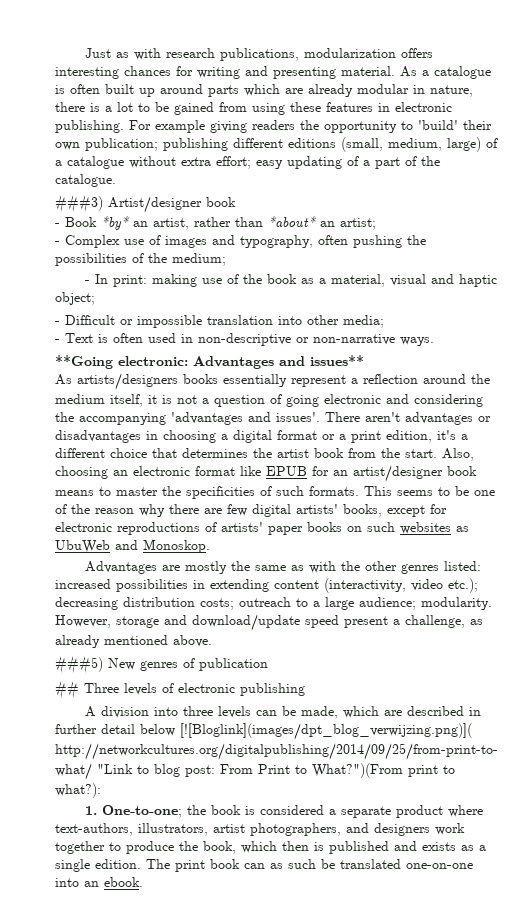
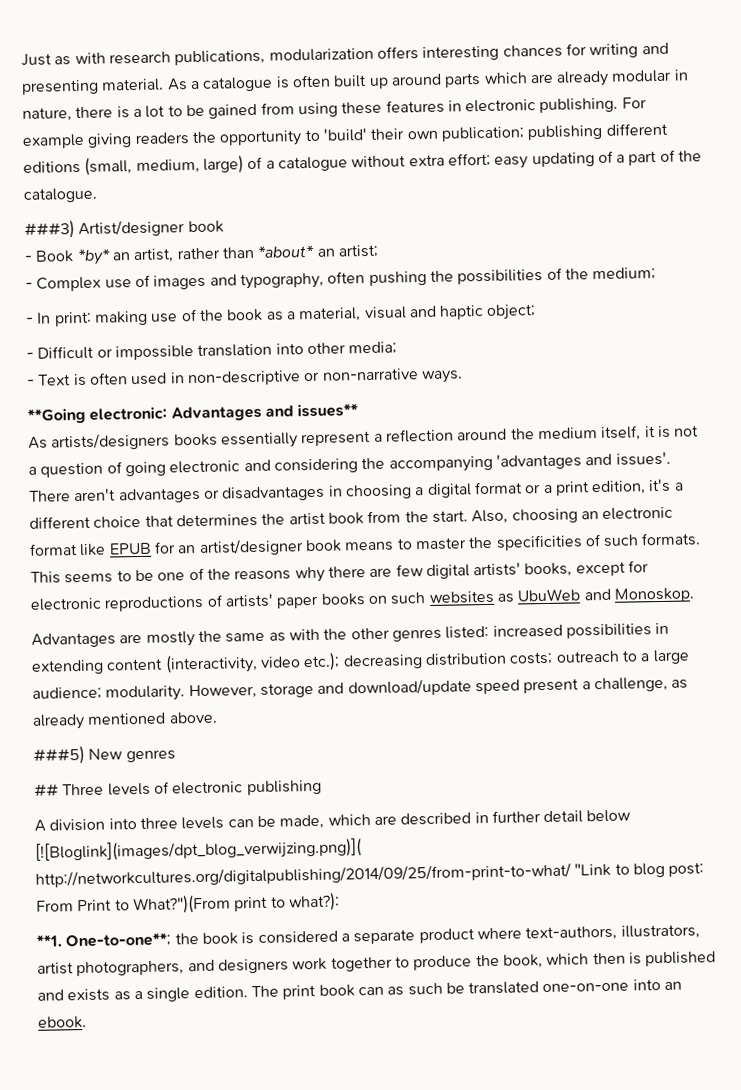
[95,508,134,514] reason -> [234,569,292,581] reasons
[183,658,268,671] of publication -> (176, 756) none
[85,805,183,818] 1. One-to-one; -> [36,932,172,948] **1. One-to-one**;

